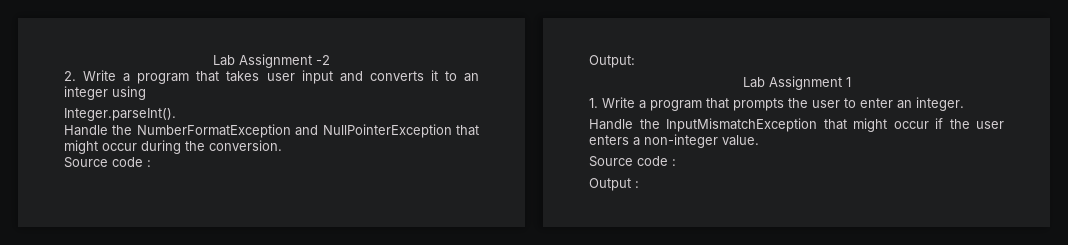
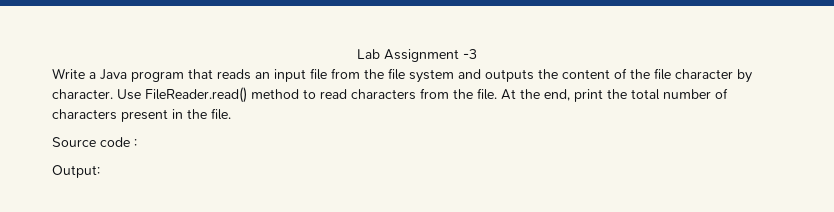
[213,54,330,68] [64,70,479,84] [64,86,146,100] [64,108,176,121] [64,124,479,138] [64,140,282,154] [64,157,151,168] [589,55,635,68] [742,76,851,90] [589,97,964,111] [589,118,1004,132] [589,134,759,148] [589,156,676,167] [589,178,639,191] Lab Assignment -2 // 2. Write a program that takes user input and converts it to an integer using // Integer.parseInt(). // Handle the NumberFormatException and NullPointerException that might occur during the conversion. // Source code : // Output: // Lab Assignment 1 // 1. Write a program that prompts the user to enter an integer. // Handle the InputMismatchException that might occur if the user enters a non-integer value. // Source code : // Output : -> [357,49,477,62] [52,68,752,83] [52,87,728,103] [52,108,231,122] [52,137,137,147] [52,165,100,178] Lab Assignment -3 // Write a Java program that reads an input file from the file system and outputs the content of the file character by character. Use FileReader.read() method to read characters from the file. At the end, print the total number of characters present in the file. // Source code : // Output:

